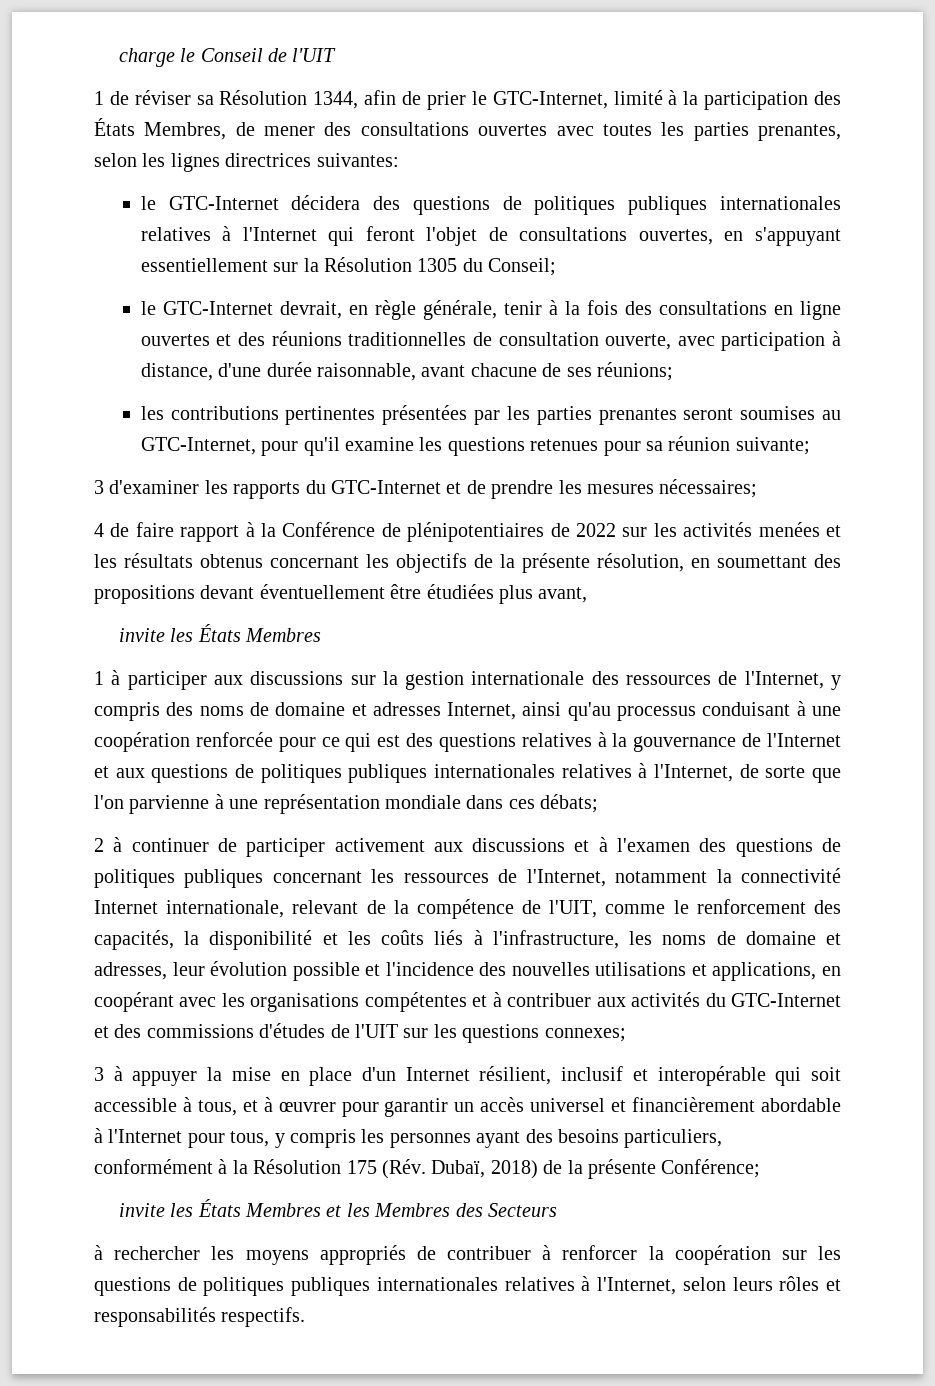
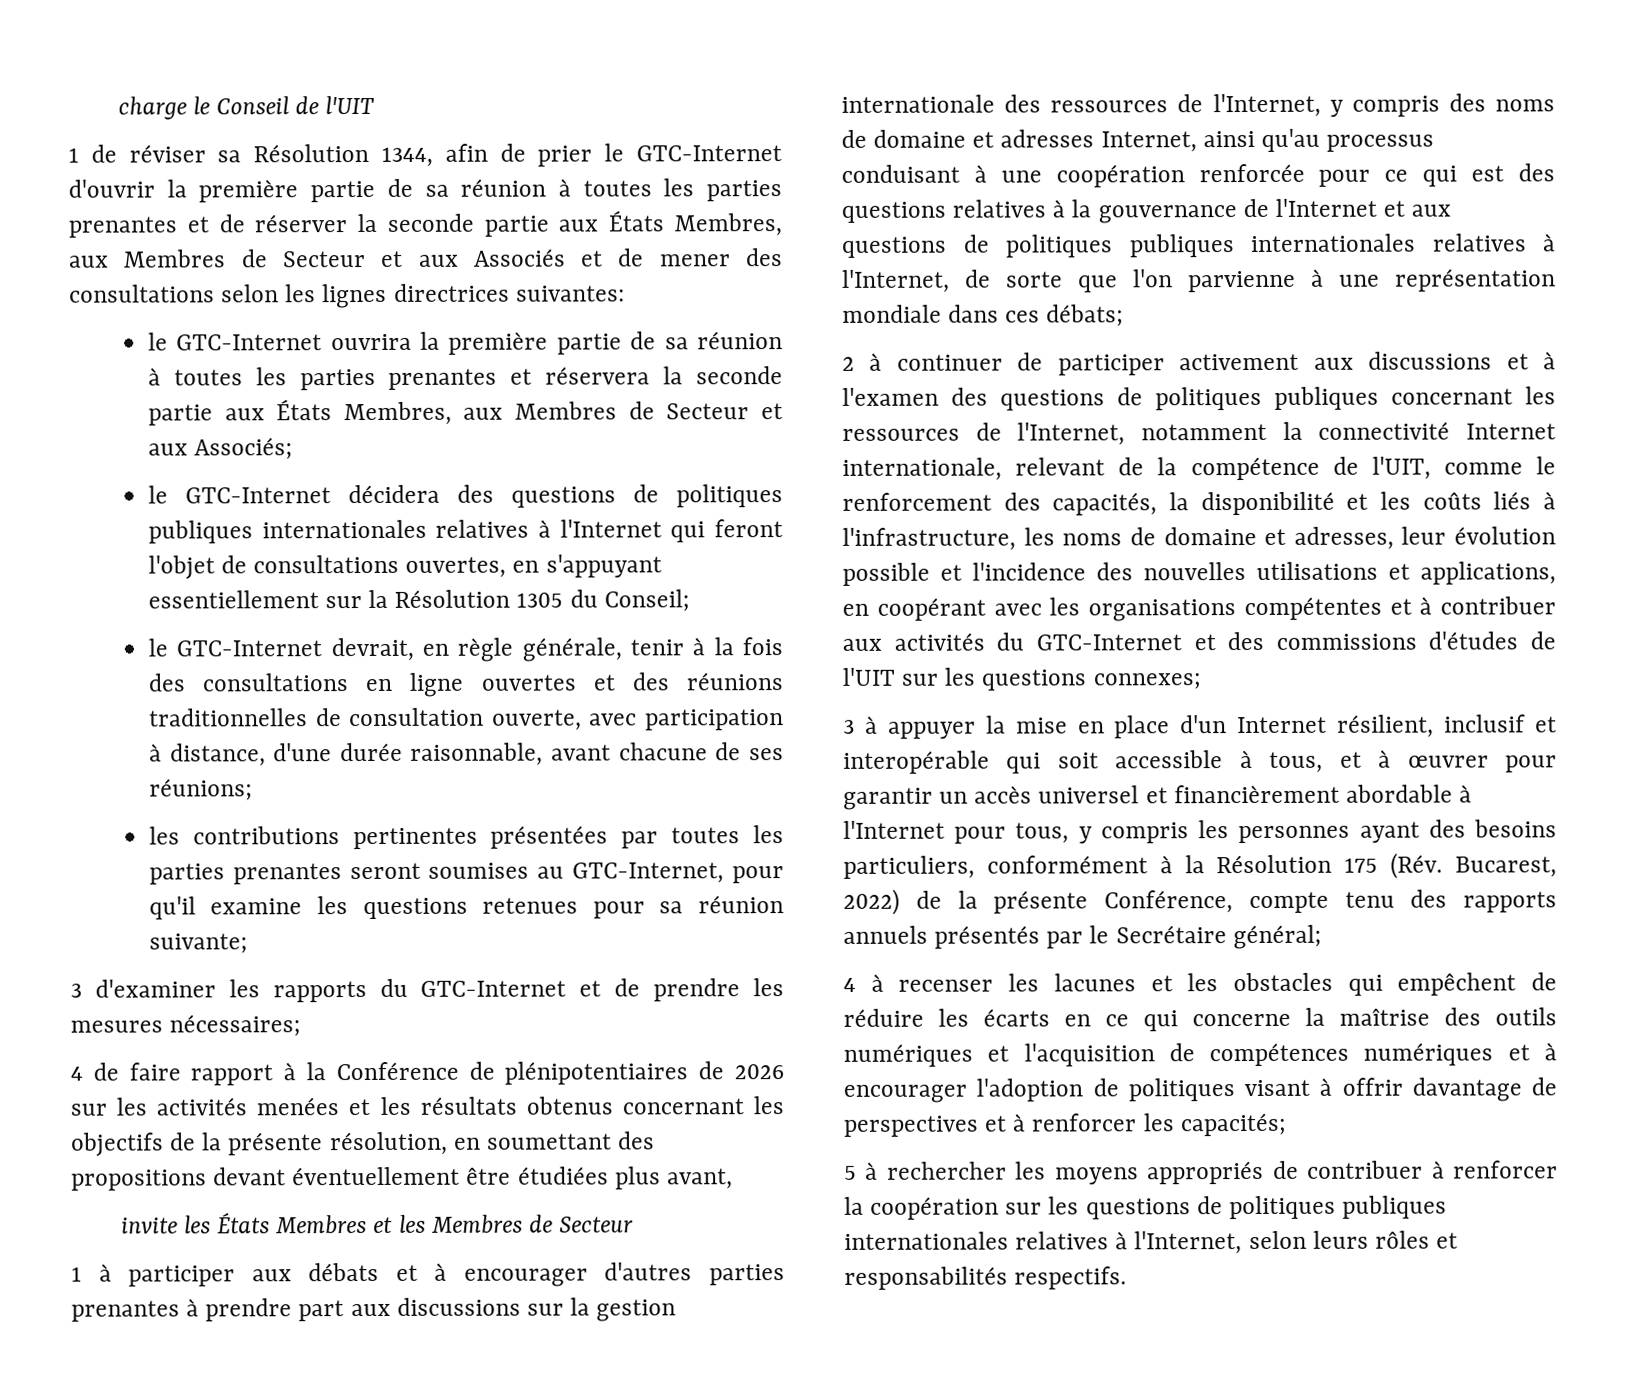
[492,90,842,110] [94,118,842,141] GTC-Internet, limité à la participation des États Membres, de mener des consultations ouvertes avec toutes les parties prenantes, -> [636,145,782,162] [68,178,783,203] [68,210,782,238] [69,248,783,268] [69,284,215,303] GTC-Internet d'ouvrir la première partie de sa réunion à toutes les parties prenantes et de réserver la seconde partie aux États Membres, aux Membres de Secteur et aux Associés et de mener des consultations
(399, 160) none -> [147,331,783,355] [147,366,783,391] [147,399,783,426] [147,437,294,460] // le GTC-Internet ouvrira la première partie de sa réunion à toutes les parties prenantes et réservera la seconde partie aux États Membres, aux Membres de Secteur et aux Associés;
(501, 417) none -> [671,827,741,844] toutes
[575,523,616,537] 2022 -> [734,1064,784,1080] 2026
(321, 635) none -> [373,1214,634,1234] et les Membres de Secteur
(243, 680) none -> [308,1262,785,1287] [71,1298,391,1322] débats et à encourager d'autres parties prenantes à prendre part aux
[431,1159,761,1179] [118,1199,557,1217] Dubaï, 2018) de la présente Conférence; // invite les États Membres et les Membres des Secteurs // -> [1455,856,1557,878] [843,888,1557,915] [843,924,1322,950] [843,972,1557,996] [843,1007,1557,1032] [843,1042,1557,1067] [843,1077,1557,1103] [843,1112,1287,1137] [844,1165,857,1180] Bucarest, 2022) de la présente Conférence, compte tenu des rapports annuels présentés par le Secrétaire général; // 4 à recenser les lacunes et les obstacles qui empêchent de réduire les écarts en ce qui concerne la maîtrise des outils numériques et l'acquisition de compétences numériques et à encourager l'adoption de politiques visant à offrir davantage de perspectives et à renforcer les capacités; // 5

